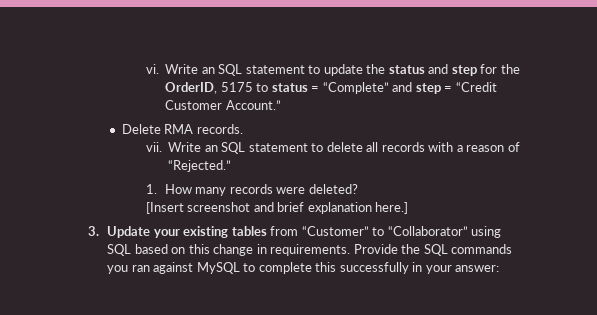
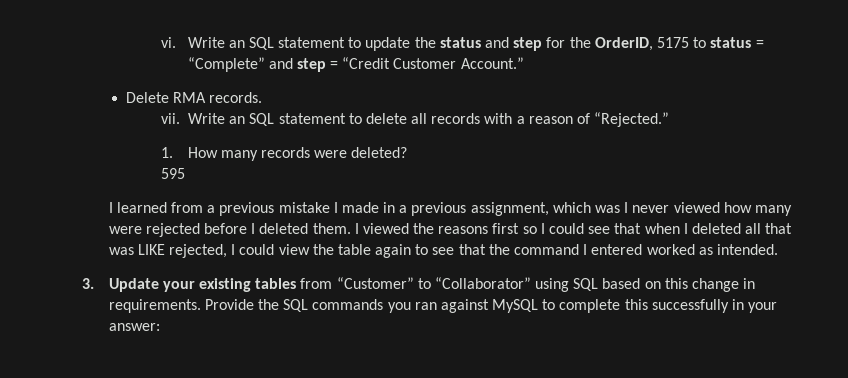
[145,202,409,214] [Insert screenshot and brief explanation here.] -> [161,168,186,179] [108,202,792,216] [108,223,793,237] [108,244,778,258] 595 // I learned from a previous mistake I made in a previous assignment, which was I never viewed how many were rejected before I deleted them. I viewed the reasons first so I could see that when I deleted all that was LIKE rejected, I could view the table again to see that the command I entered worked as intended.

